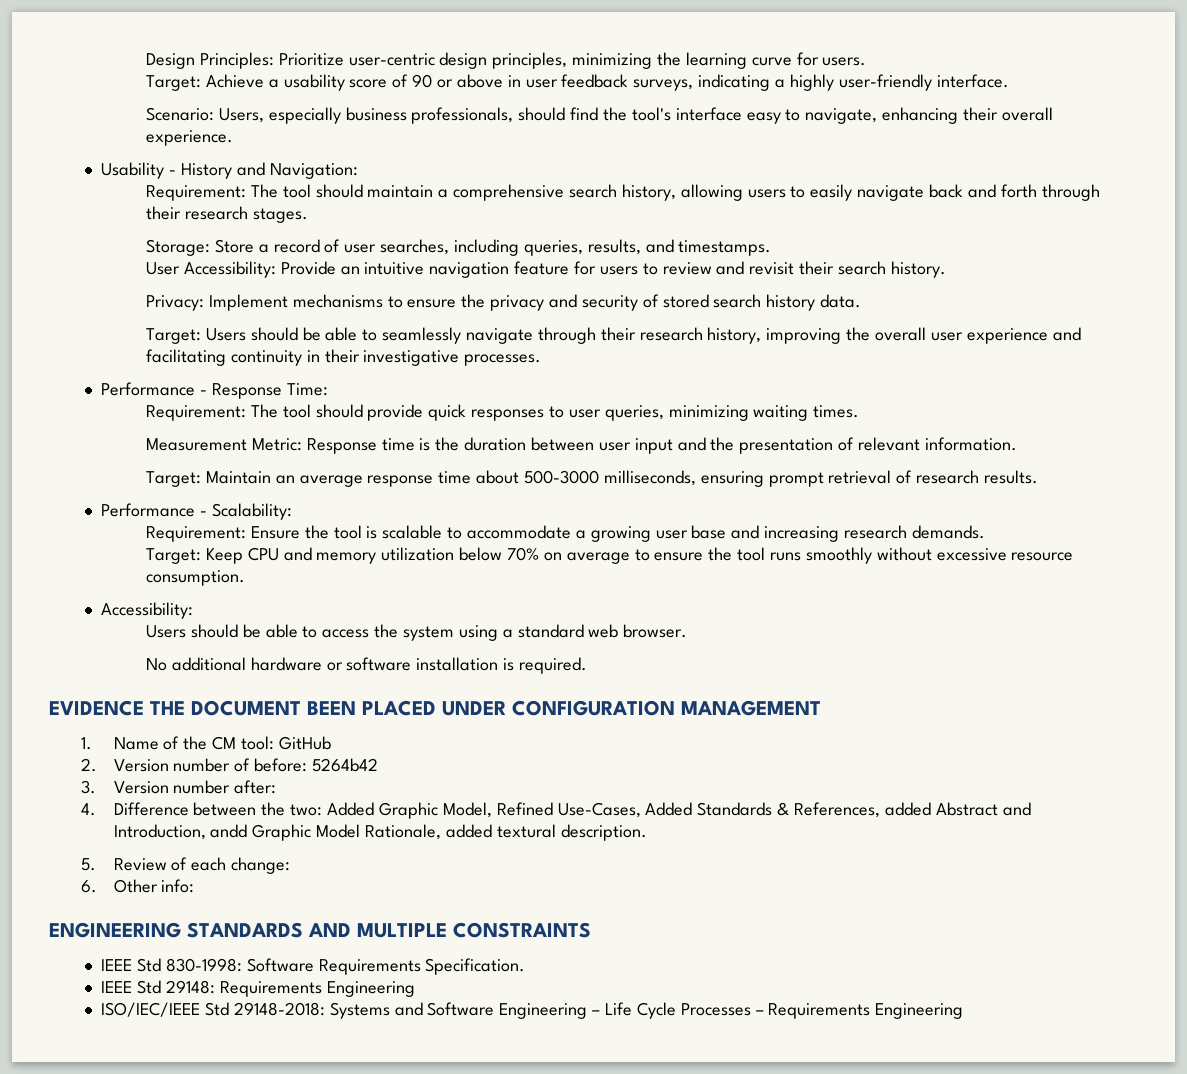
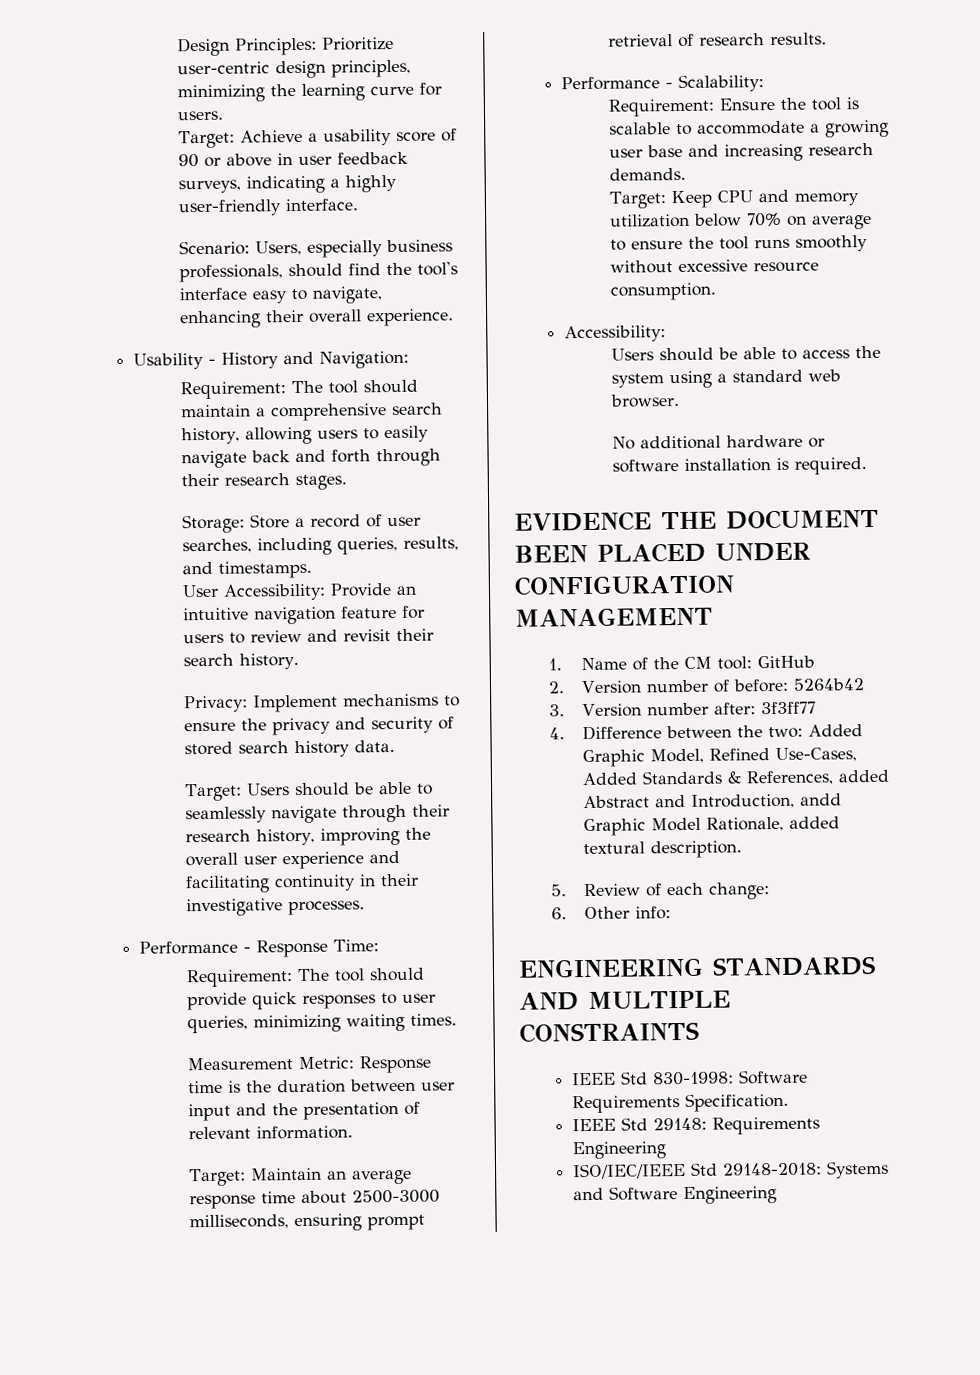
[523,470,599,484] 500-3000 -> [351,1189,440,1204] 2500-3000
(277, 787) none -> [760,701,816,715] 3f3ff77
[592,1002,964,1019] – Life Cycle Processes – Requirements Engineering -> (778, 1195) none

